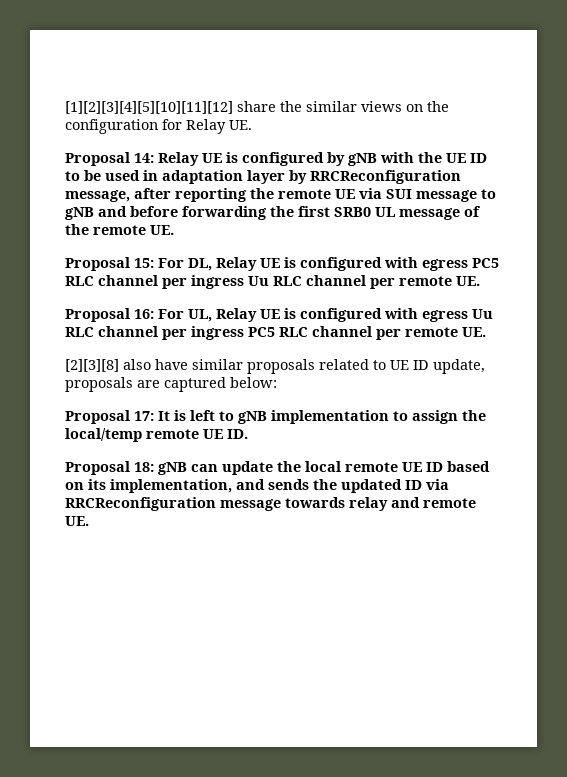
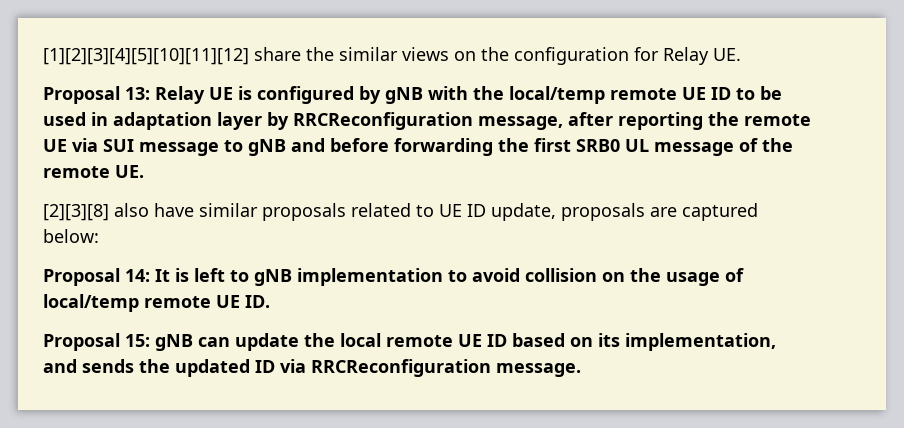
[134,153,154,163] 14: -> [125,87,150,100] 13:
(442, 157) none -> [509,86,677,104] local/temp remote
[65,257,499,271] [65,275,480,289] [65,308,493,322] [65,326,486,340] // Proposal 15: For DL, Relay UE is configured with egress PC5 RLC channel per ingress Uu RLC channel per remote UE. // Proposal 16: For UL, Relay UE is configured with egress Uu RLC channel per ingress PC5 RLC channel per remote UE. -> (144, 171) none
[134,411,154,421] 17: -> [125,269,150,282] 14:
[412,410,486,424] assign the -> [472,268,744,286] avoid collision on the usage of
[134,462,154,472] 18: -> [125,334,150,347] 15:
[220,497,476,511] [65,516,89,526] message towards relay and remote UE. -> [496,363,581,377] message.

